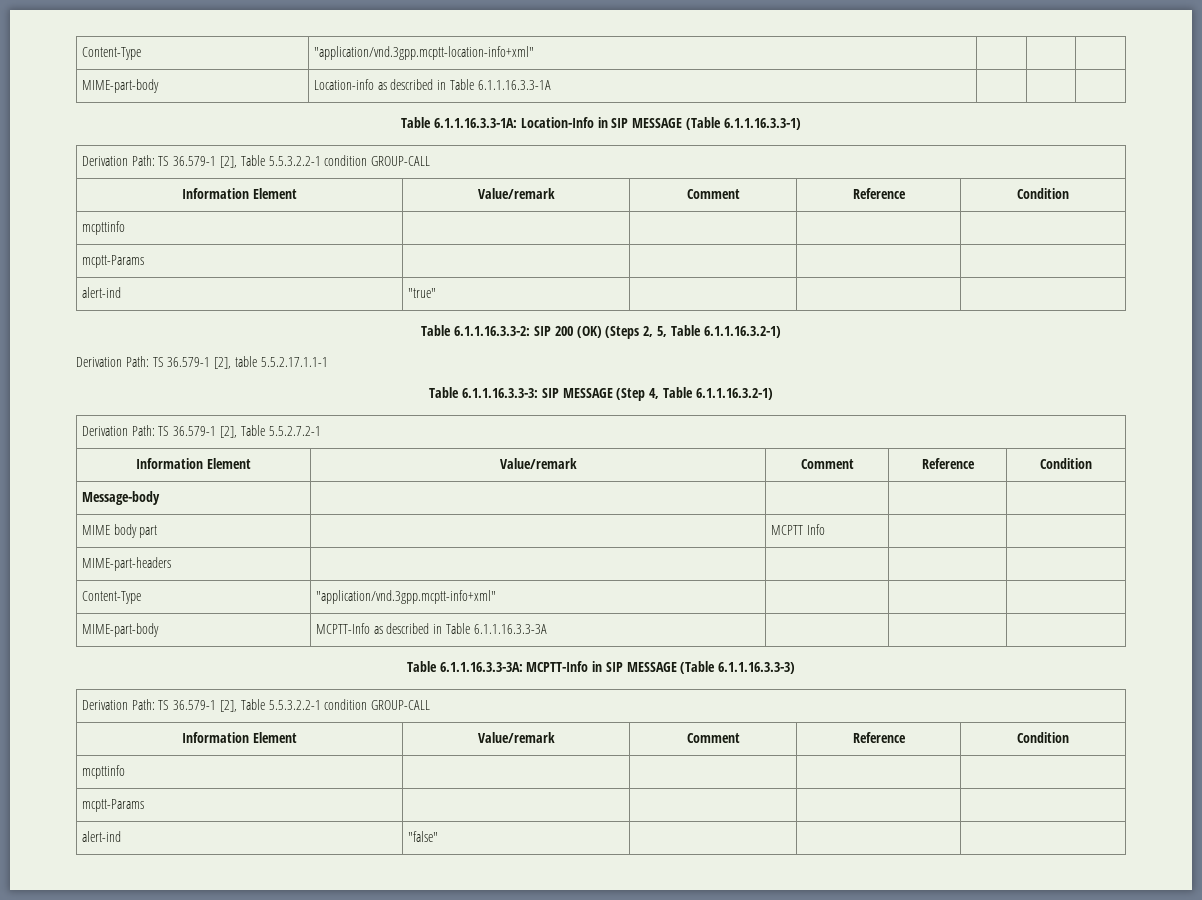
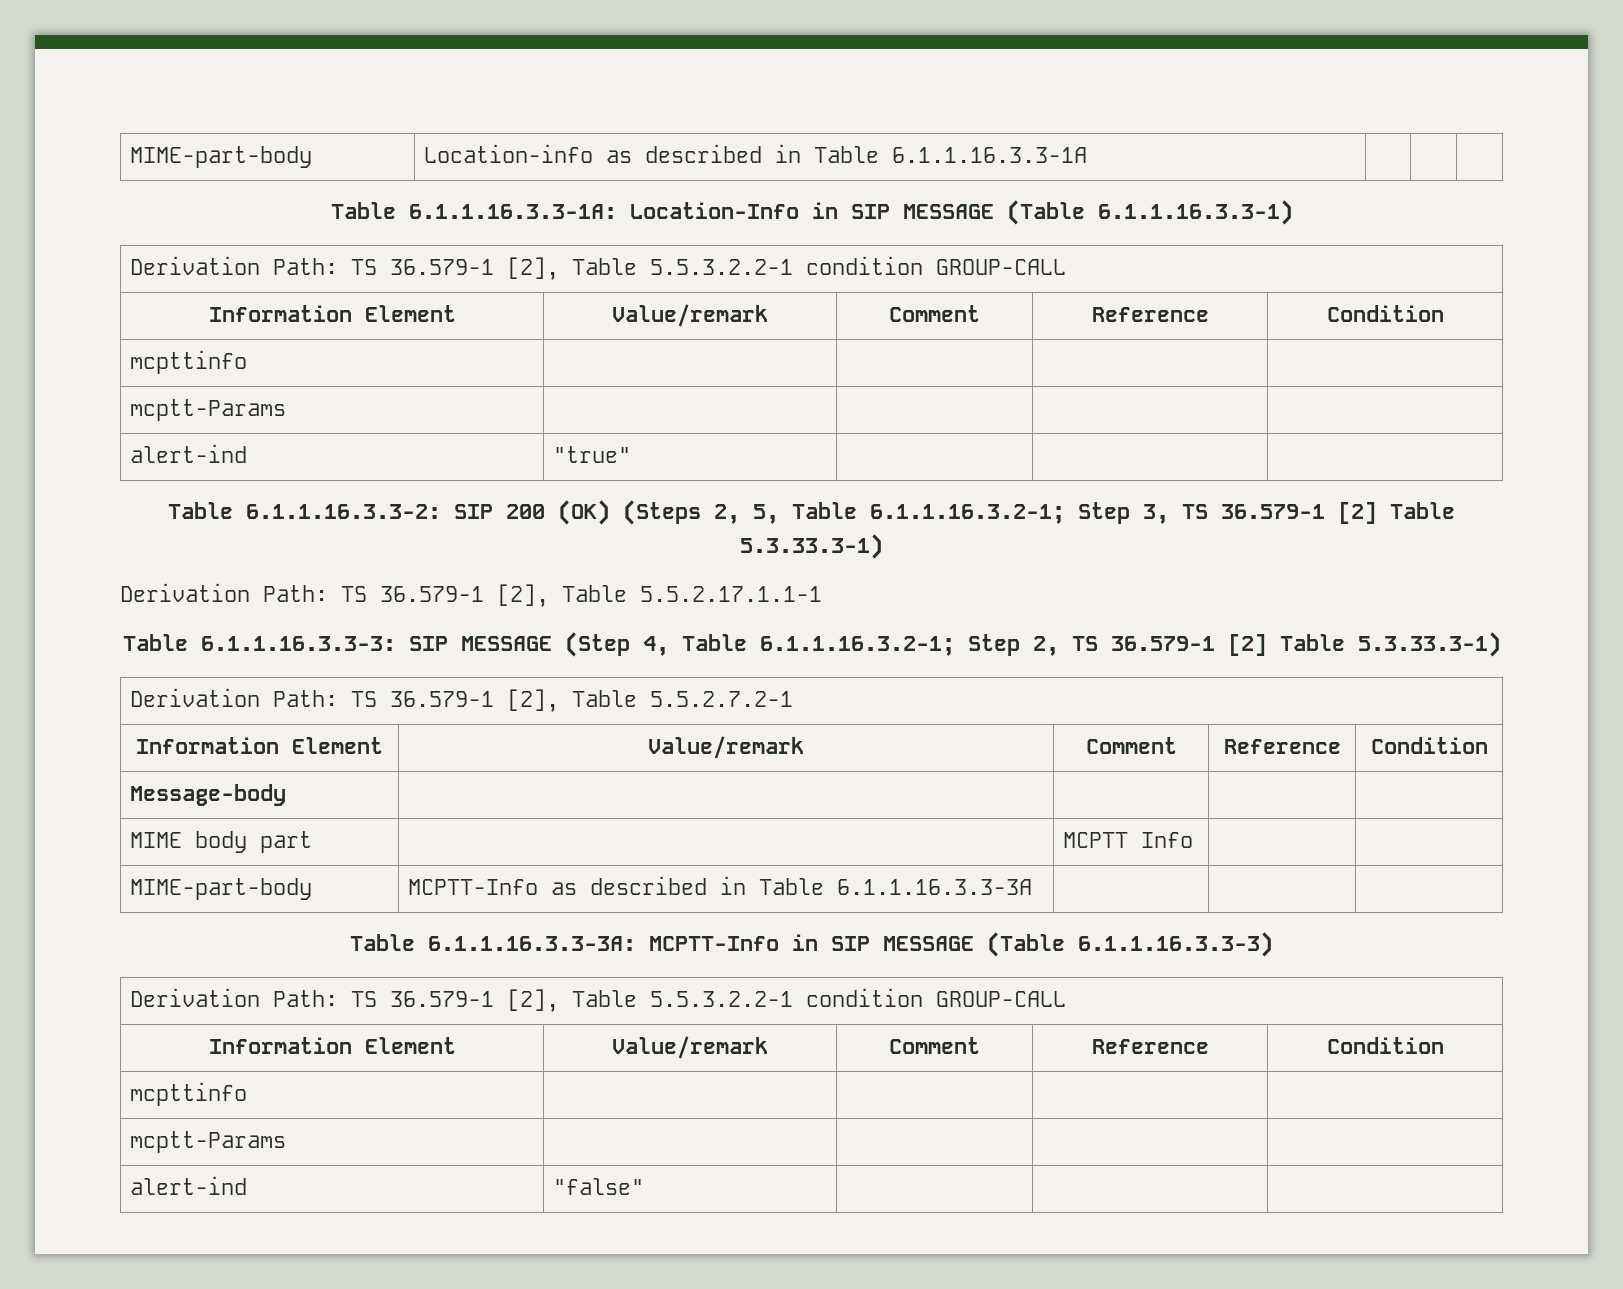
[81,47,141,60] [313,46,534,60] Content-Type | "application/vnd.3gpp.mcptt-location-info+xml" | | | // -> (130, 157) none
[703,326,781,338] [76,356,257,369] 6.1.1.16.3.2-1) // Derivation Path: TS 36.579-1 [2], table -> [870,502,1455,524] [740,534,883,559] [120,583,627,607] 6.1.1.16.3.2-1; Step 3, TS 36.579-1 [2] Table 5.3.33.3-1) // Derivation Path: TS 36.579-1 [2], Table
[695,388,773,400] 6.1.1.16.3.2-1) -> [759,632,1501,657] 6.1.1.16.3.2-1; Step 2, TS 36.579-1 [2] Table 5.3.33.3-1)
[81,557,171,571] [81,591,141,604] [315,590,496,604] // MIME-part-headers | | | | // Content-Type | "application/vnd.3gpp.mcptt-info+xml" | | | -> (1194, 840) none

